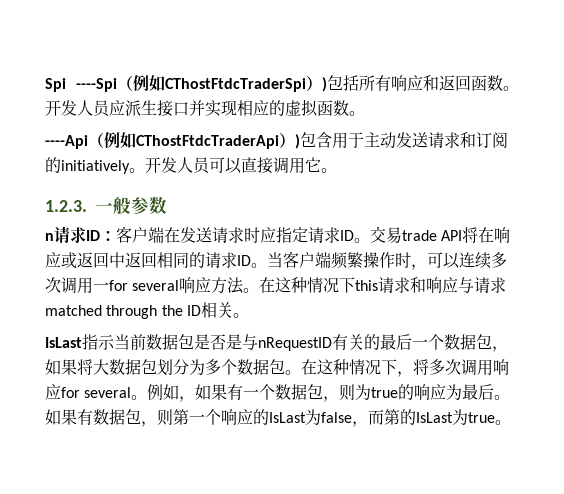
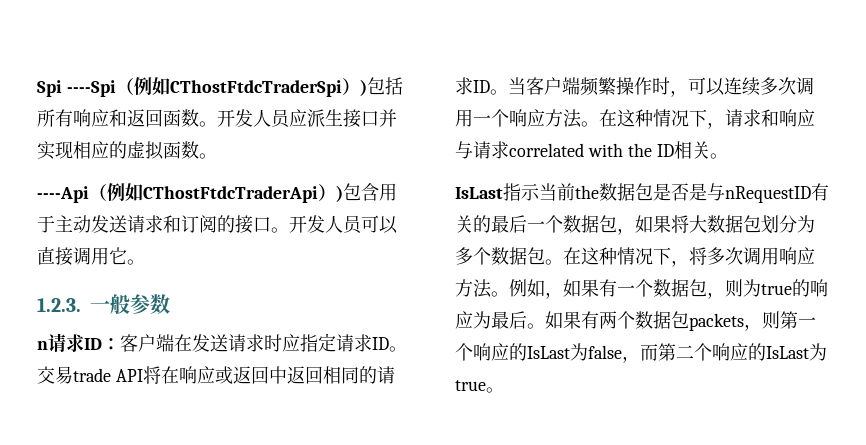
[61,160,130,174] initiatively -> [235,215,271,234] 接口
[109,280,180,291] for several -> [491,109,509,127] 个
[355,280,379,291] this -> [707,122,725,129] ，
[45,305,158,319] matched through -> [509,143,623,157] correlated with
(146, 342) none -> [575,185,599,199] the
[61,387,132,398] for several -> [455,279,492,298] 方法
[93,409,141,425] 数据包 -> [599,311,744,331] 两个数据包packets
(400, 417) none -> [676,343,748,361] 二个响应

